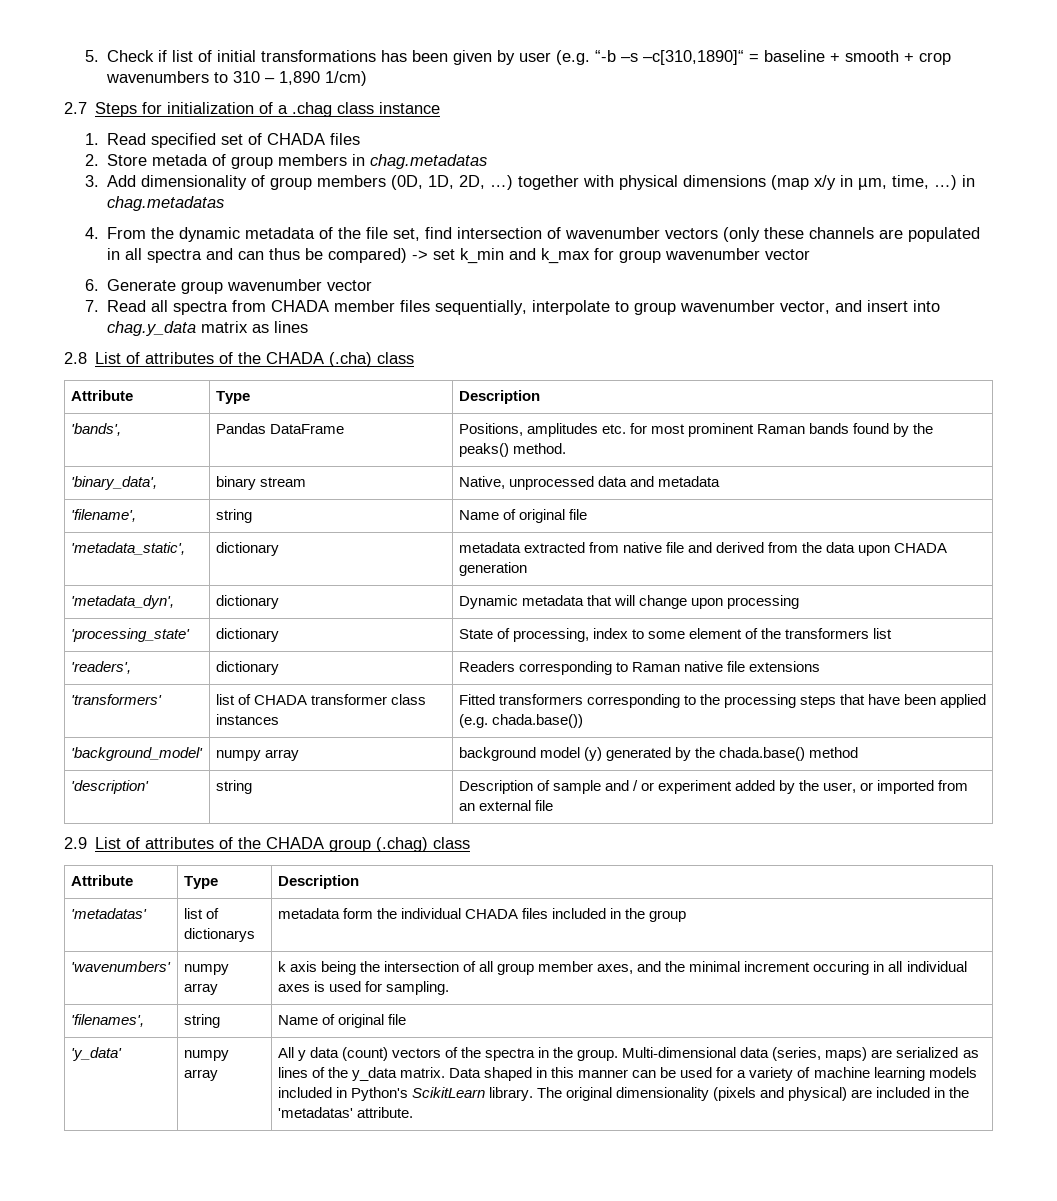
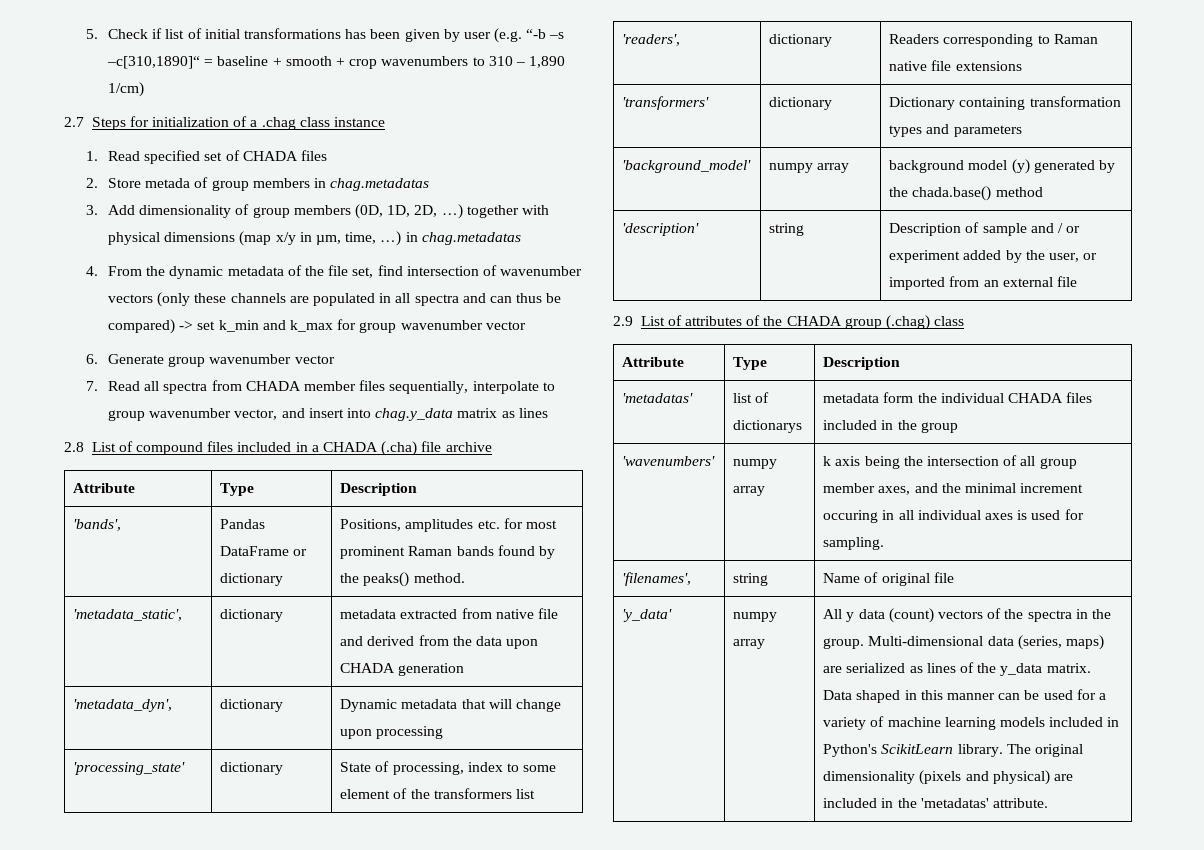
[145,352,415,367] attributes of the CHADA (.cha) class -> [136,441,492,456] compound files included in a CHADA (.cha) file archive
(344, 429) none -> [293,549,308,556] [220,573,284,586] or dictionary
[70,476,157,490] [215,476,306,490] [458,476,720,490] [70,509,136,522] [215,509,252,523] [458,509,587,523] // 'binary_data', | binary stream | Native, unprocessed data and metadata // 'filename', | string | Name of original file -> (465, 578) none
[215,694,426,705] [215,714,279,725] [458,694,987,708] [458,714,583,728] list of CHADA transformer class instances | Fitted transformers corresponding to the processing steps that have been applied (e.g. chada.base()) -> [769,97,833,110] [889,96,1121,110] [889,124,1022,137] dictionary | Dictionary containing transformation types and parameters

